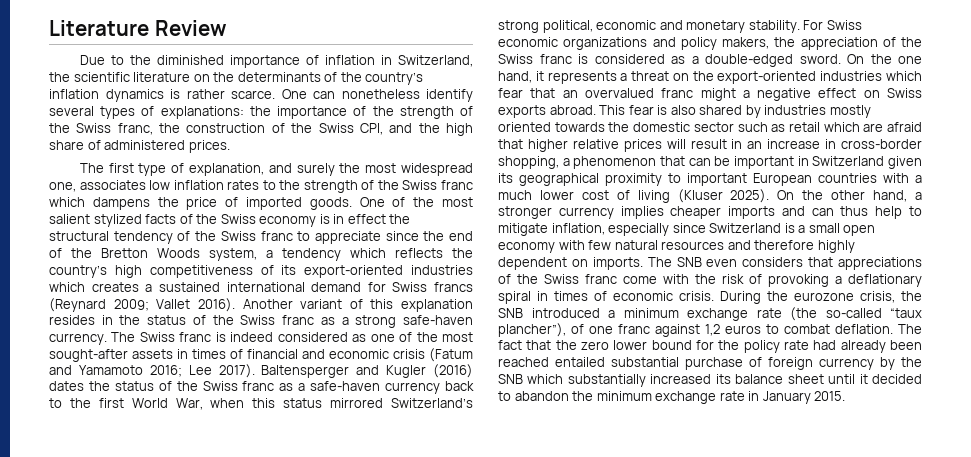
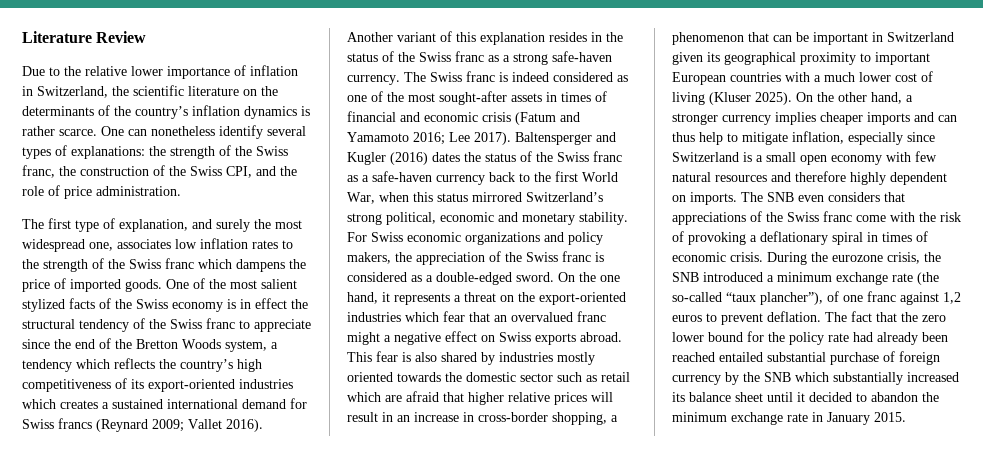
[156,55,224,65] diminished -> [85,66,163,76] relative lower
[277,106,394,119] importance of the -> (166, 151) none
[446,123,474,136] [49,140,230,153] high share of administered prices. -> [22,185,181,199] role of price administration.
[784,324,830,334] combat -> [721,313,763,325] prevent

